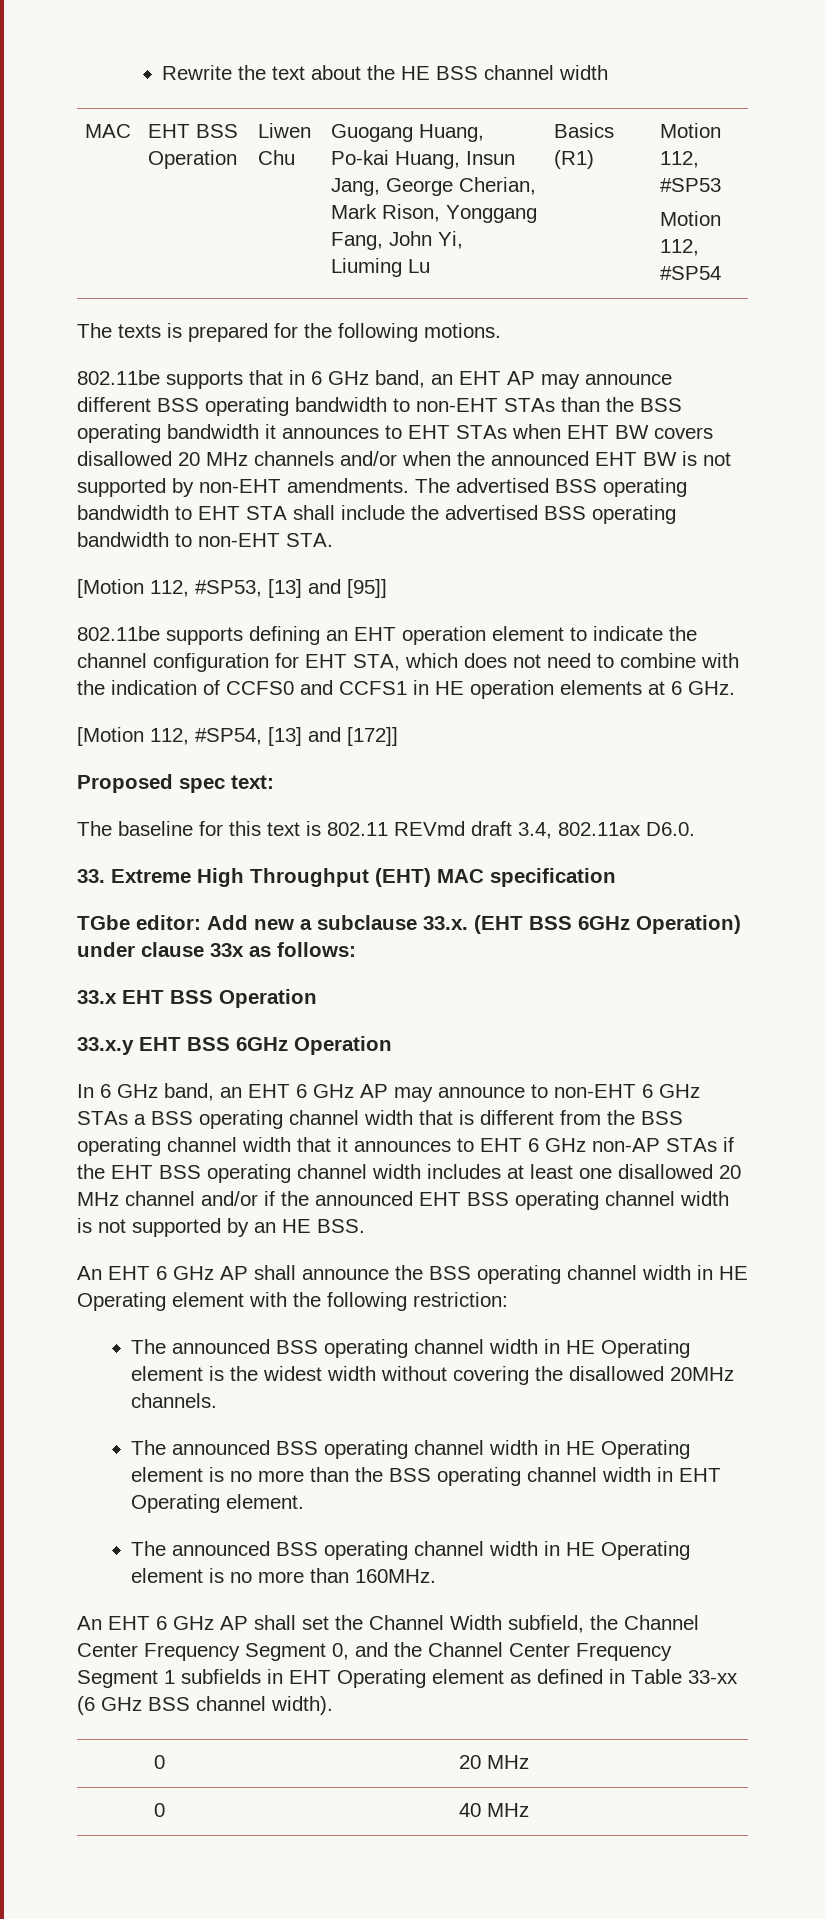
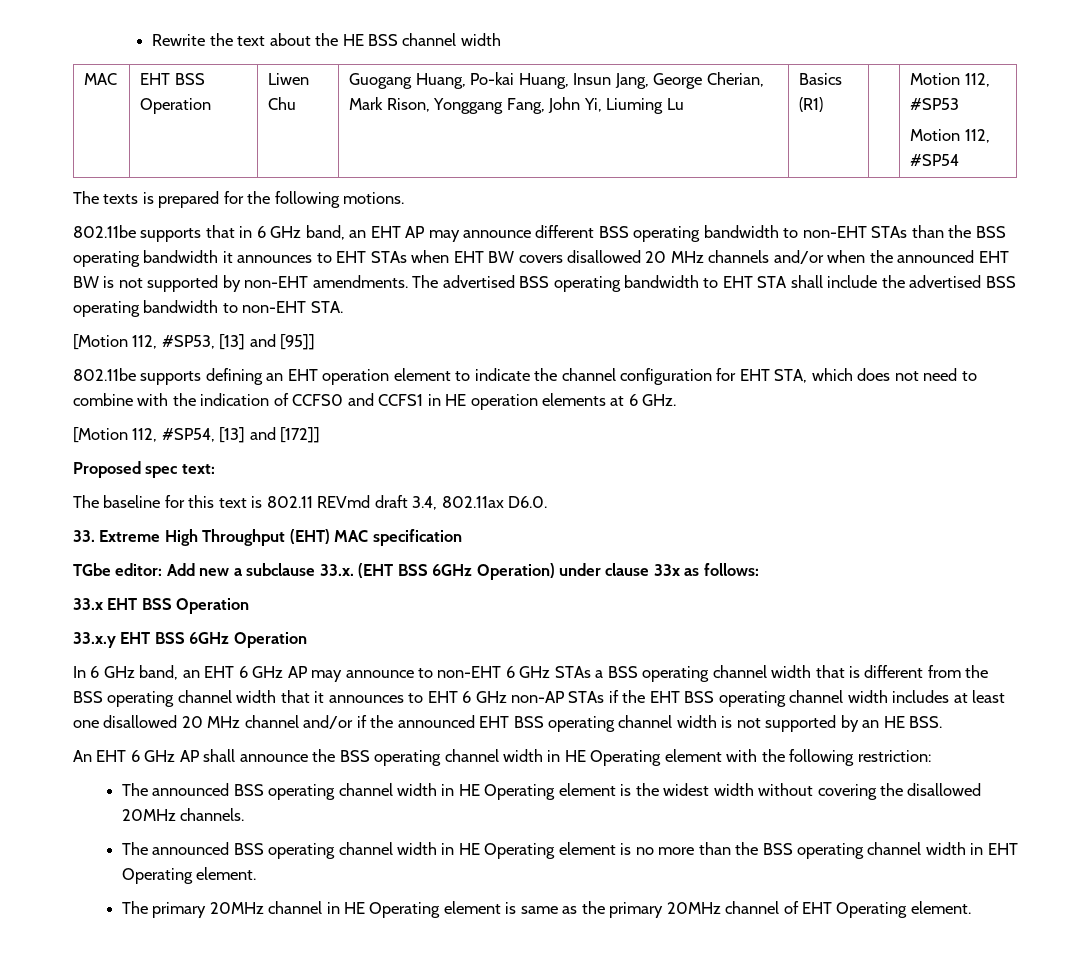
[172,1541,691,1560] [131,1568,437,1583] [77,1615,699,1633] [77,1642,672,1661] [77,1669,738,1688] [77,1696,333,1715] [153,1755,165,1769] [459,1755,529,1769] [153,1803,165,1817] [459,1803,529,1817] announced BSS operating channel width in HE Operating element is no more than 160MHz. // An EHT 6 GHz AP shall set the Channel Width subfield, the Channel Center Frequency Segment 0, and the Channel Center Frequency Segment 1 subfields in EHT Operating element as defined in Table 33-xx (6 GHz BSS channel width). // 0 | 20 MHz // 0 | 40 MHz -> [152,901,971,918] primary 20MHz channel in HE Operating element is same as the primary 20MHz channel of EHT Operating element.

